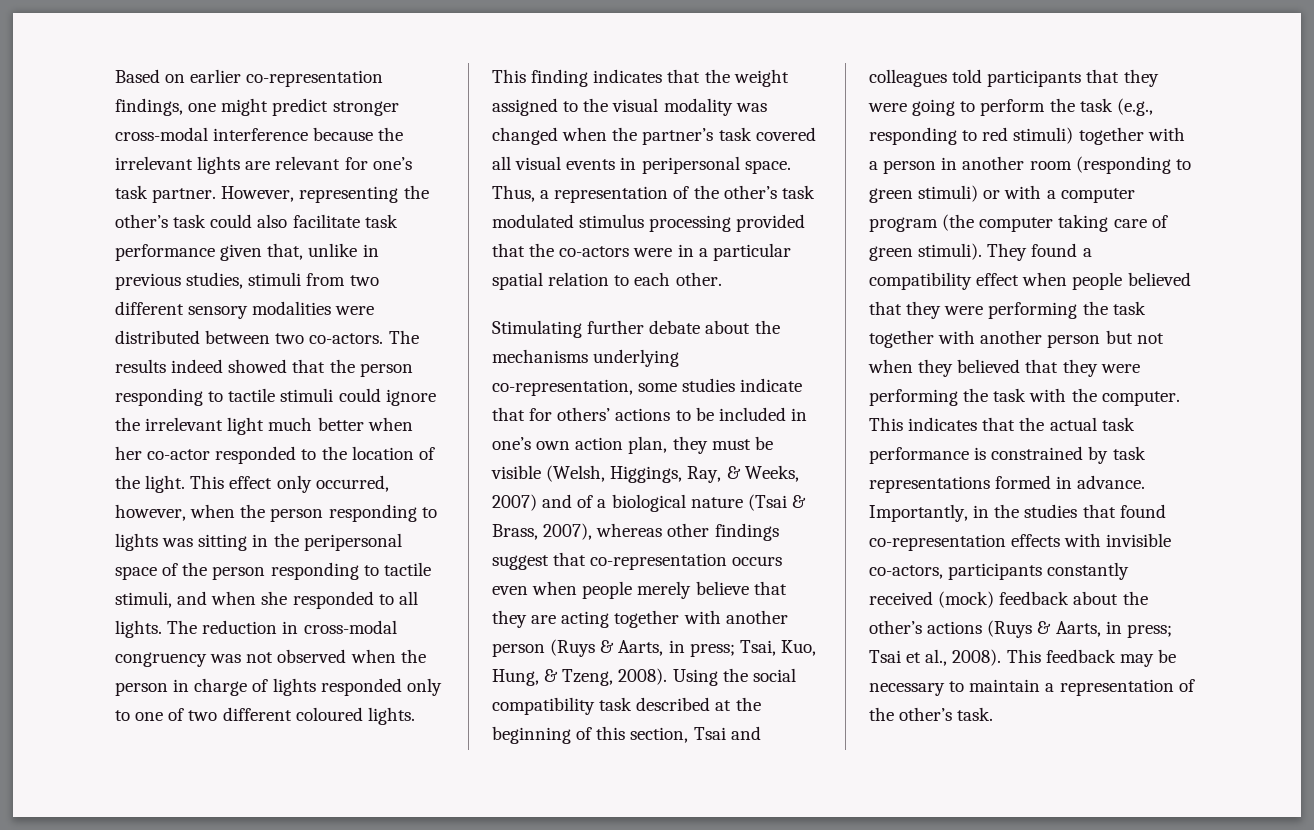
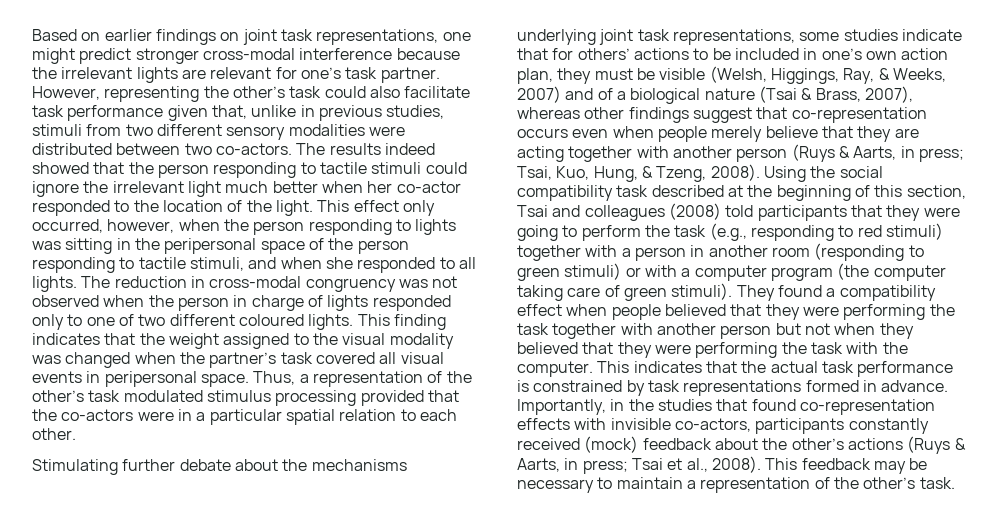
[246,70,384,87] [115,98,183,116] co-representation findings, -> [155,29,439,45] findings on joint task representations,
[492,379,633,396] co-representation, -> [599,29,795,45] joint task representations,
(947, 78) none -> [668,203,721,220] (2008)

